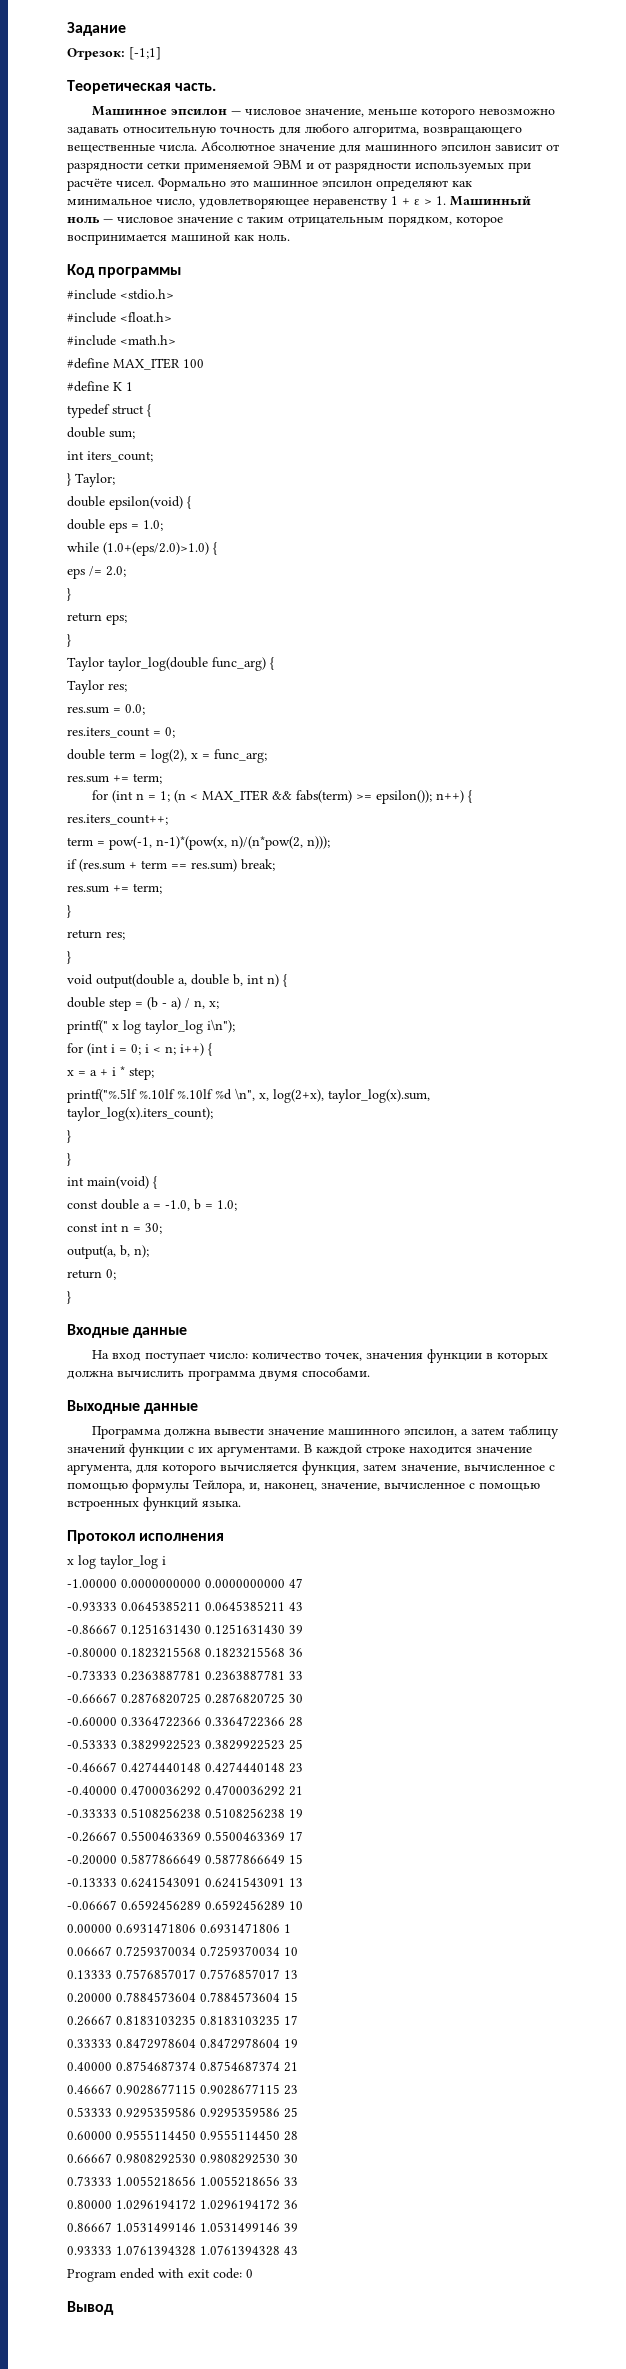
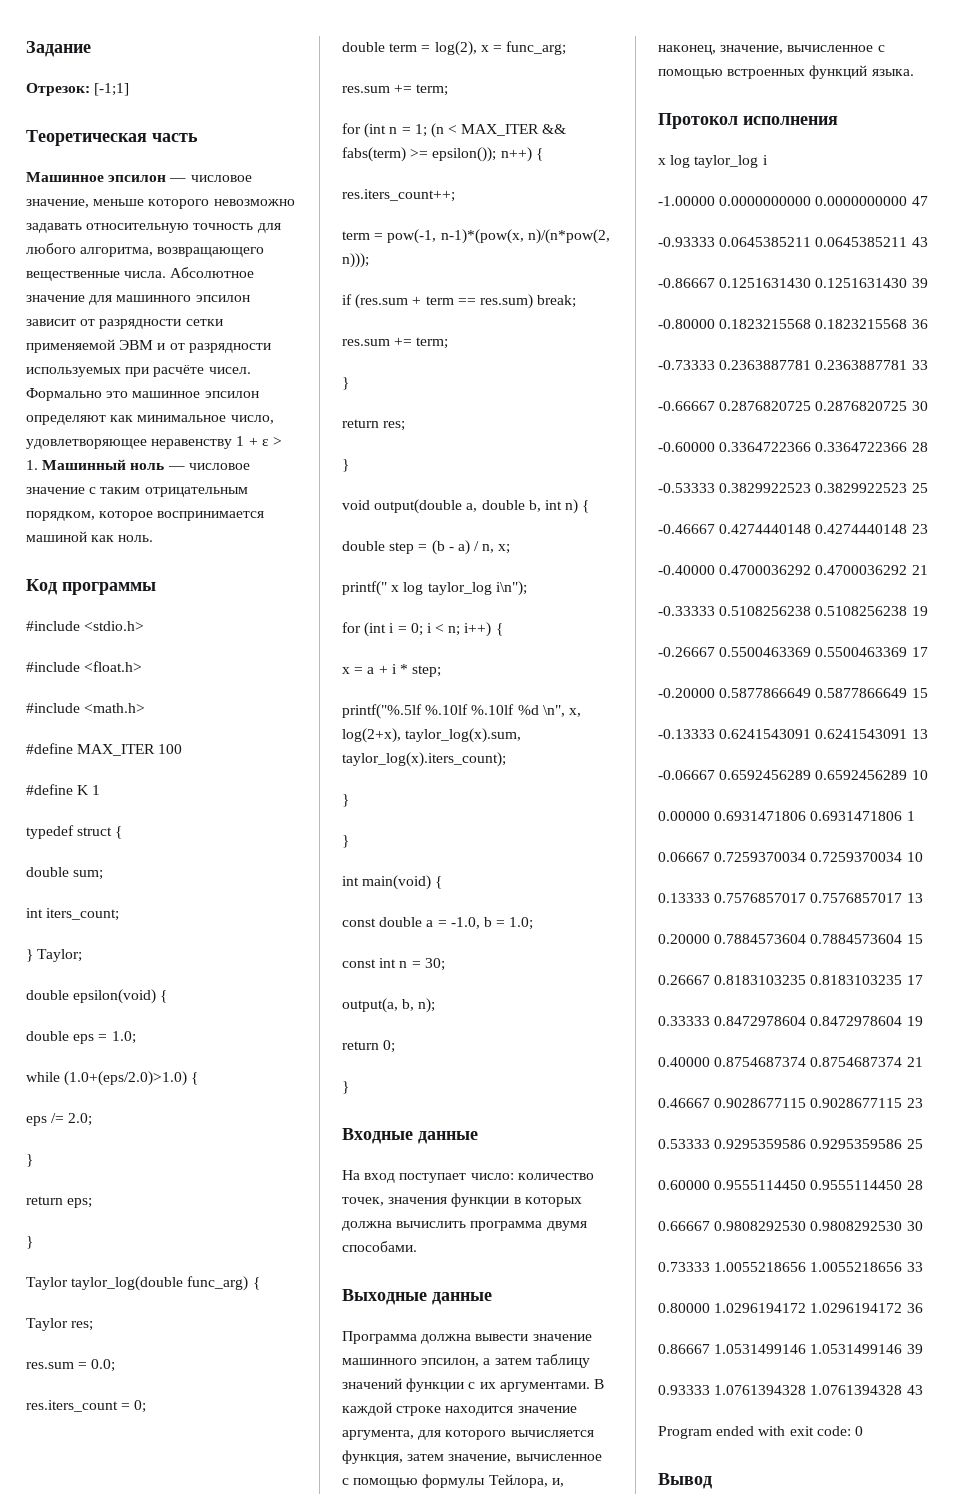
[175,83,217,91] часть. -> [152,133,198,142] часть

